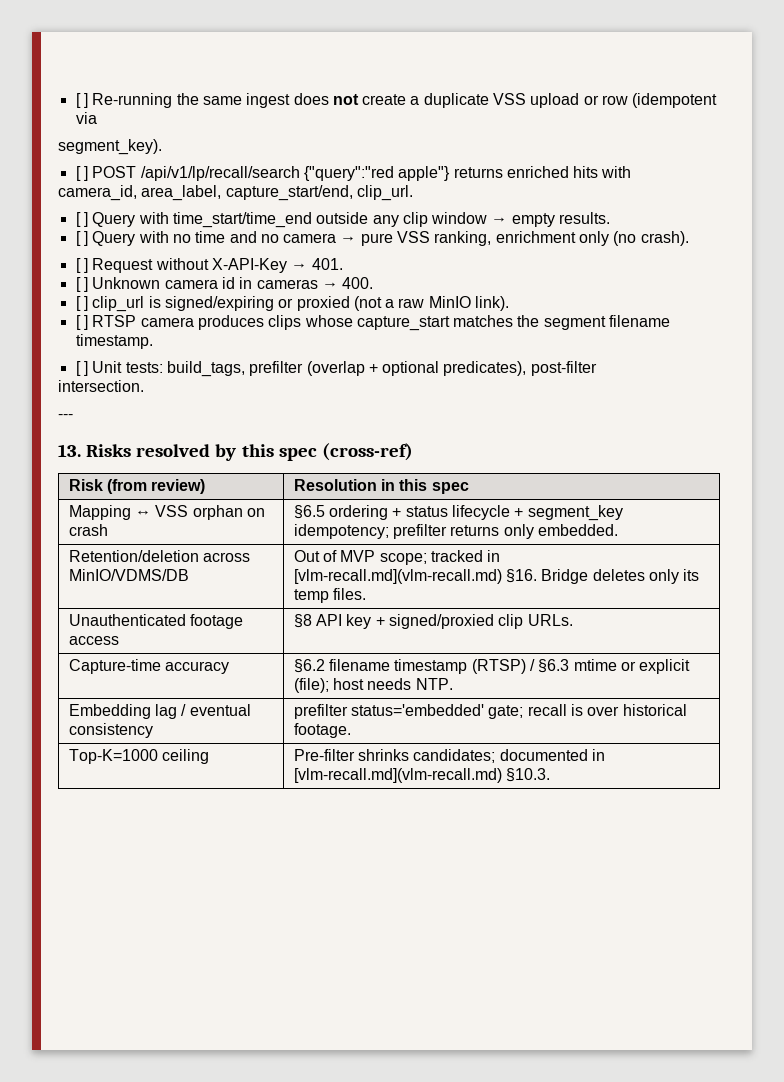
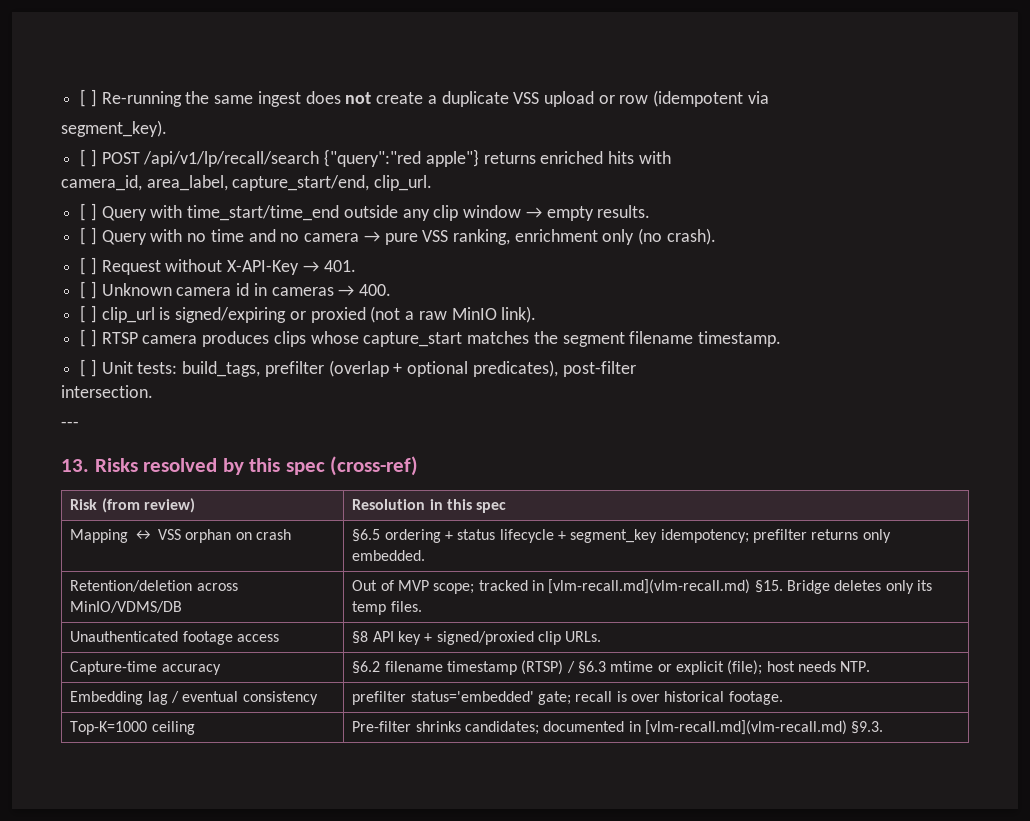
[505,569,537,583] §16. -> [754,580,783,593] §15.
[505,768,550,782] §10.3. -> [851,721,884,734] §9.3.

